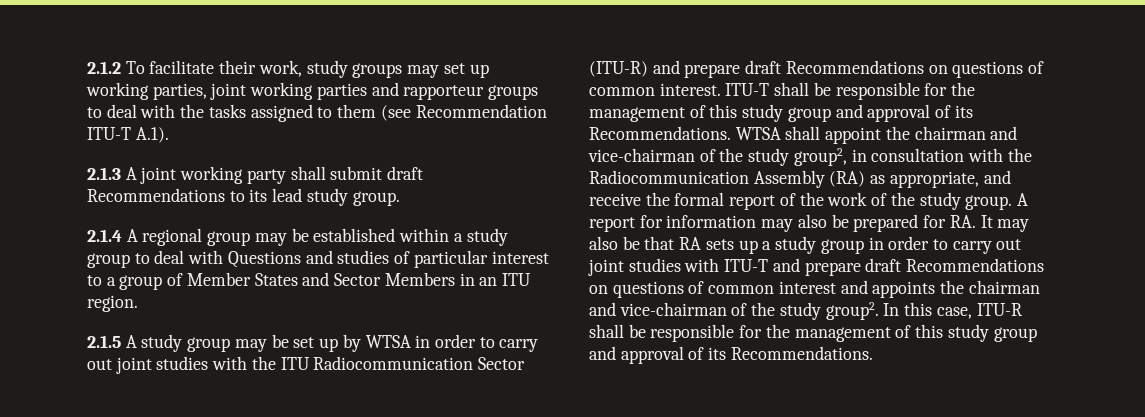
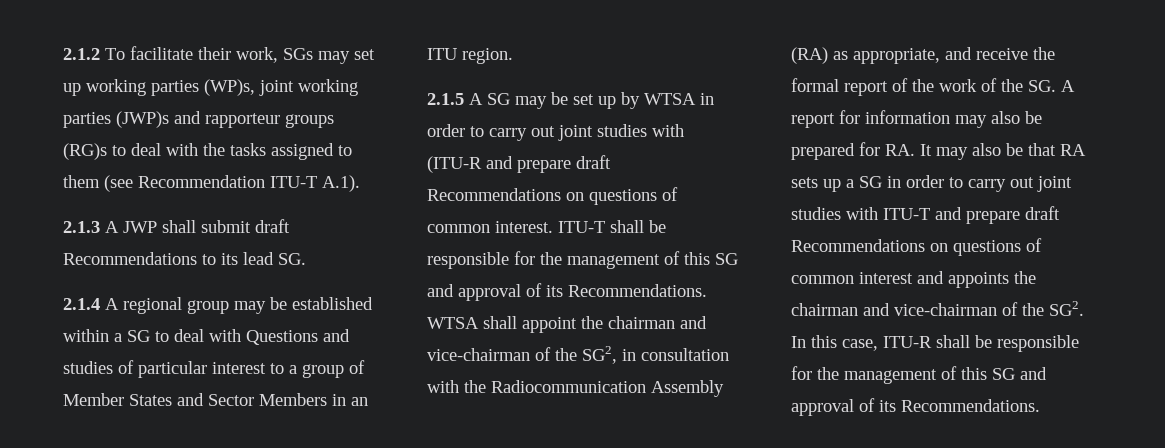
[306,60,403,78] study groups -> [283,48,313,60] SGs
[152,83,207,100] parties, -> [151,79,255,96] parties (WP)s,
(367, 91) none -> [116,111,169,128] (JWP)s
(539, 92) none -> [63,143,107,160] (RG)s
[140,166,286,184] joint working party -> [123,221,157,233] JWP
[306,188,400,206] study group. -> [278,253,306,265] SG.
[466,228,508,246] [87,253,130,268] study group -> [127,330,150,342] SG
[141,334,231,352] study group -> [487,93,510,105] SG
[251,356,526,370] [589,61,648,77] the ITU Radiocommunication Sector (ITU-R) -> [427,156,482,173] (ITU-R
[742,104,831,122] study group -> [715,253,738,265] SG
[748,148,847,166] study group2, -> [582,346,617,364] SG2,
[919,192,1013,210] study group. -> [1028,80,1056,92] SG.
[775,236,864,254] study group -> [859,176,882,188] SG
[779,302,879,320] study group2. -> [1049,301,1084,316] SG2.
[947,324,1037,342] study group -> [992,368,1015,380] SG

